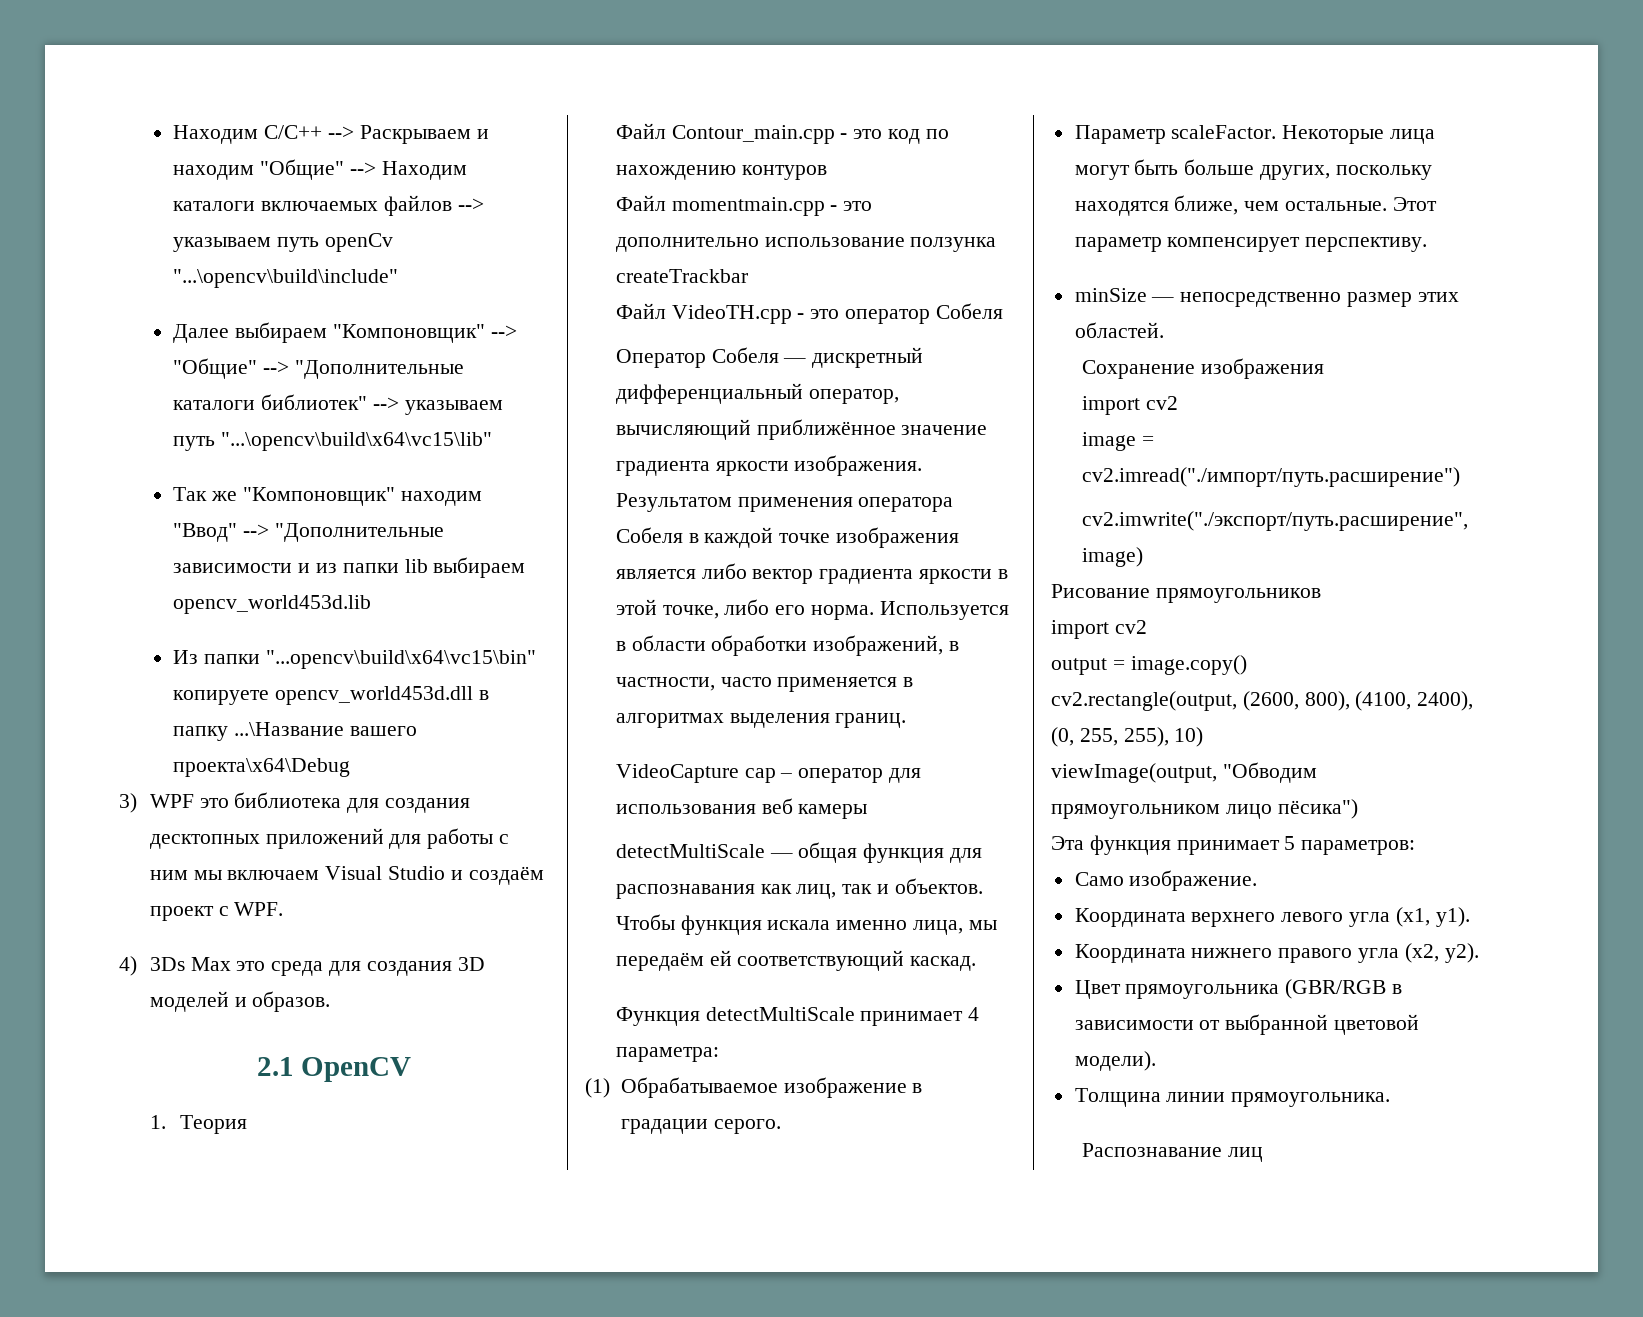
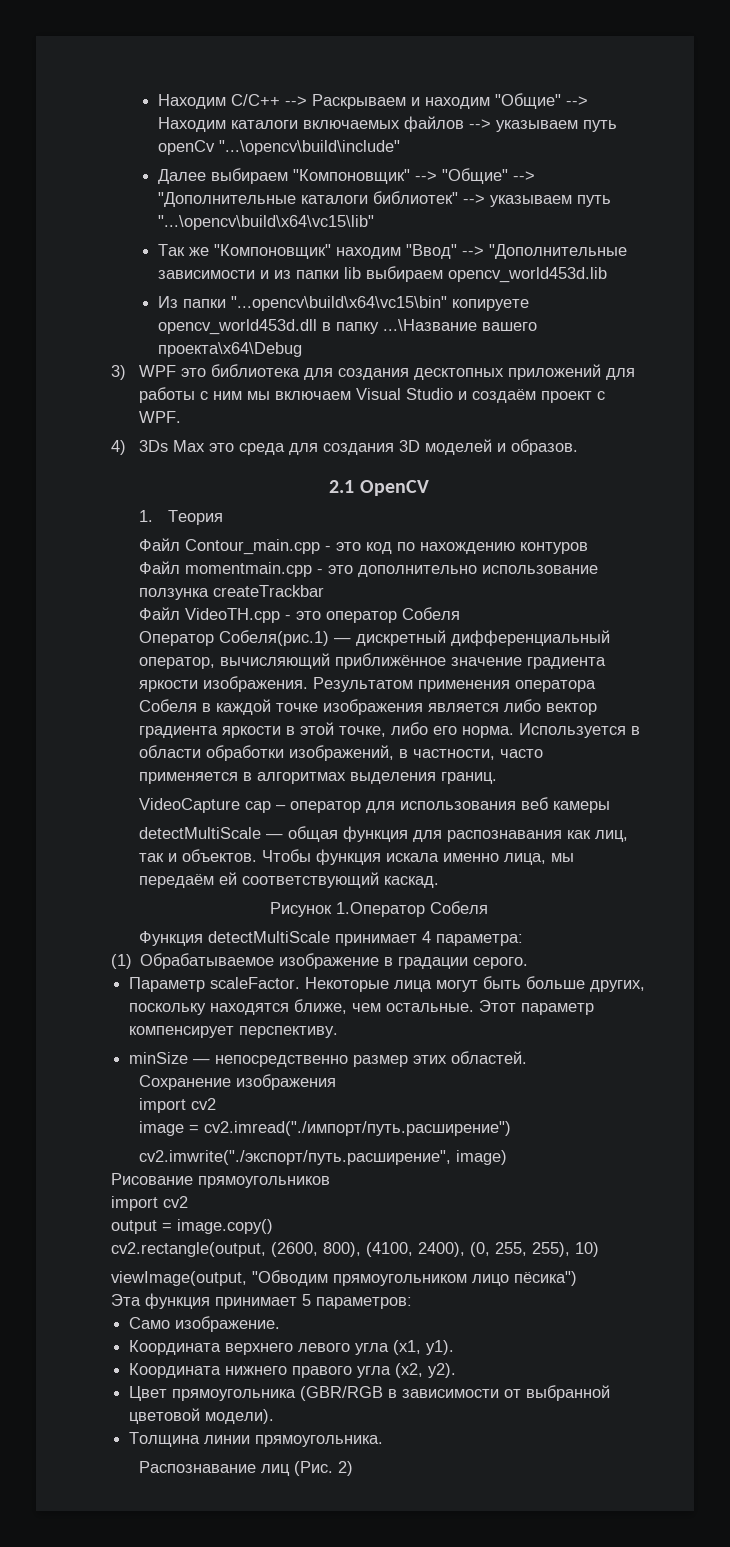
[711,347,779,363] Собеля -> [219,630,330,646] Собеля(рис.1)
(977, 963) none -> [270,901,488,917] // Рисунок 1.Оператор Собеля
(1263, 1154) none -> [294,1461,354,1476] (Рис. 2)

